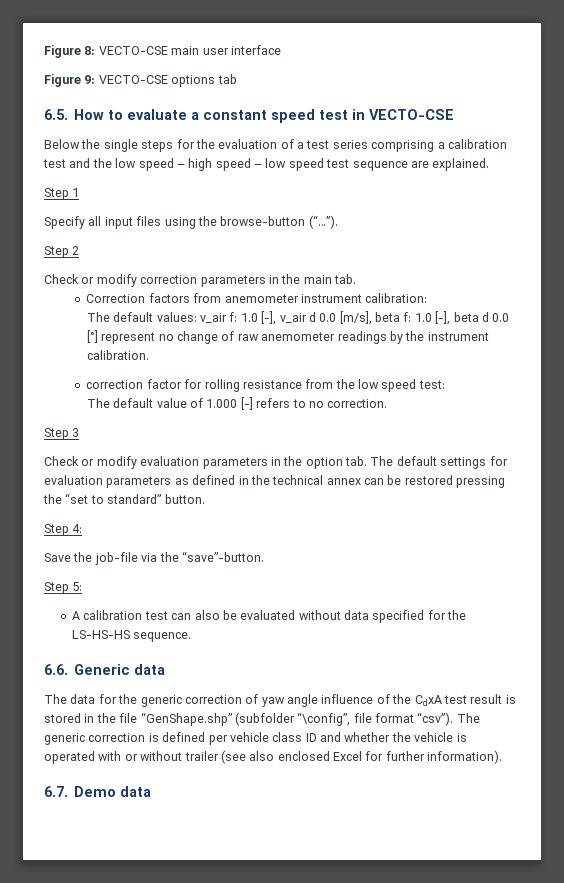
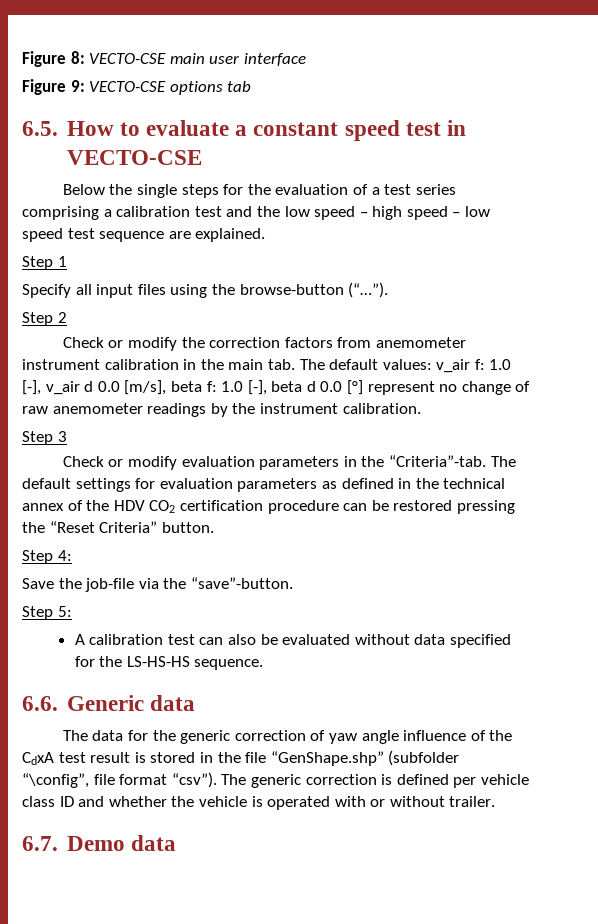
[140,274,356,287] [86,293,428,303] correction parameters in the main tab. // Correction factors from anemometer instrument calibration: // -> [181,337,467,348] [22,359,295,370] the correction factors from anemometer instrument calibration in the main tab.
[86,379,445,392] [86,397,388,410] // correction factor for rolling resistance from the low speed test: // The default value of 1.000 [-] refers to no correction. -> (421, 408) none
[305,456,367,469] option tab. -> [389,455,487,467] “Criteria”-tab.
(361, 481) none -> [67,500,339,514] of the HDV CO2 certification procedure
[65,493,162,504] “set to standard” -> [49,521,158,533] “Reset Criteria”
[184,750,503,764] trailer (see also enclosed Excel for further information). -> [449,796,496,807] trailer.

